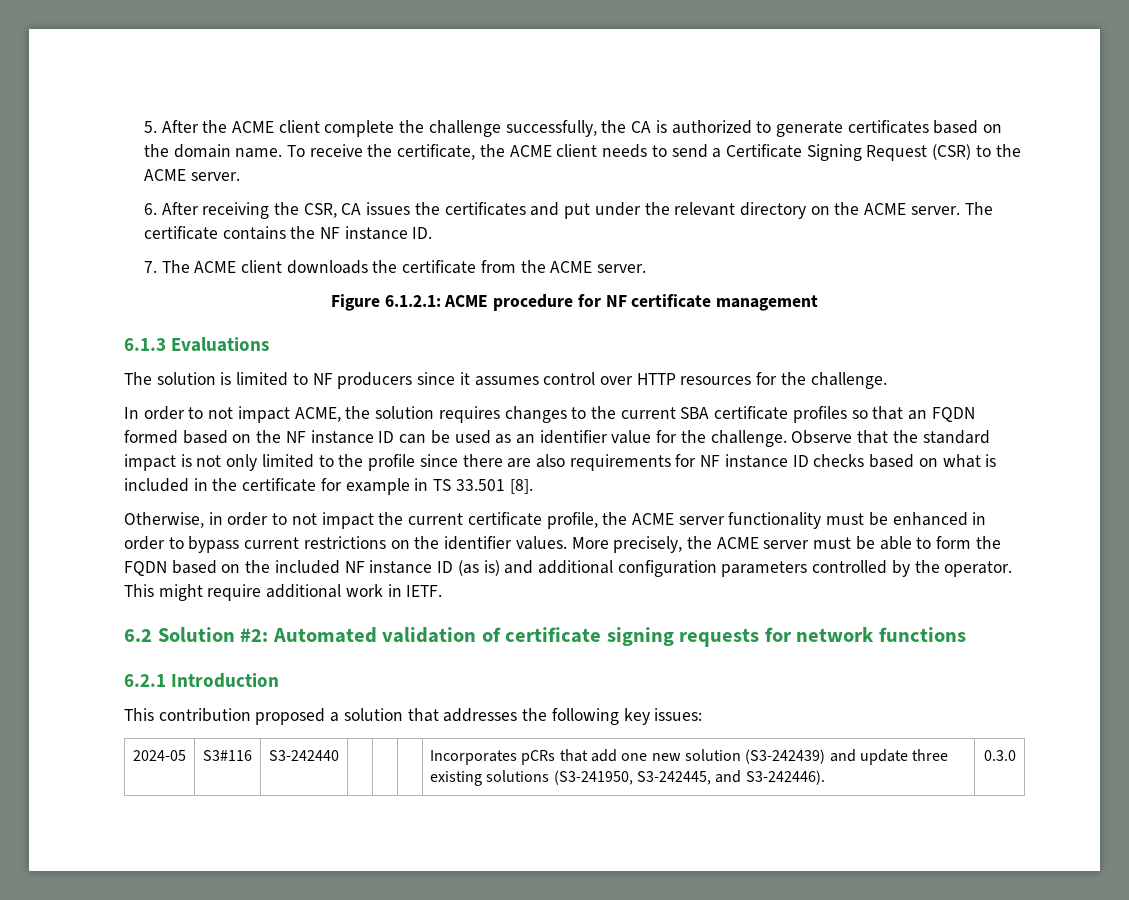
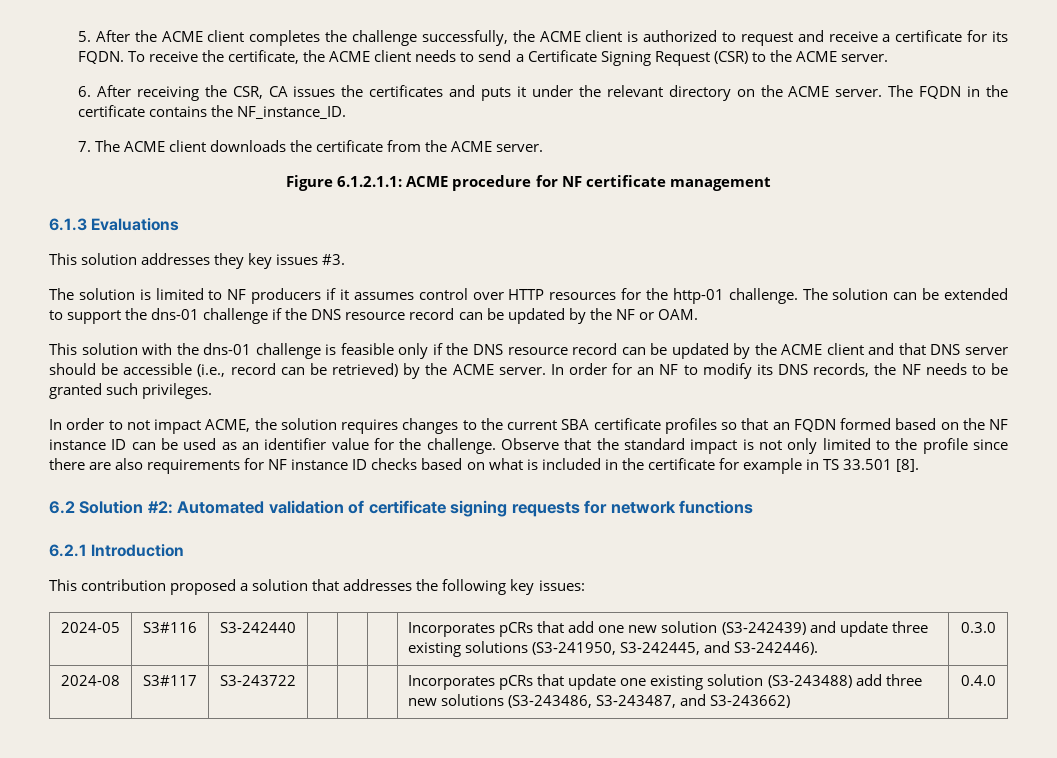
[324,120,395,137] complete -> [249,30,321,46] completes
[631,121,652,133] CA -> [539,30,623,42] ACME client
[775,120,1003,137] [143,144,283,158] generate certificates based on the domain name. -> [740,30,1008,46] [77,51,124,64] request and receive a certificate for its FQDN.
[564,203,591,219] put -> [481,86,527,101] puts it
[143,226,433,240] certificate contains the NF instance ID. -> [919,85,1008,99] [77,105,347,119] FQDN in the certificate contains the NF_instance_ID.
[384,295,441,307] 6.1.2.1: -> [337,176,403,187] 6.1.2.1.1:
(270, 344) none -> [49,253,346,269] // This solution addresses they key issues #3.
[417,372,456,385] since -> [326,288,337,300] if
[810,372,887,389] challenge. -> [672,288,1009,304] [49,308,698,324] [49,343,1008,359] [49,363,1009,379] [49,383,213,399] http-01 challenge. The solution can be extended to support the dns-01 challenge if the DNS resource record can be updated by the NF or OAM. // This solution with the dns-01 challenge is feasible only if the DNS resource record can be updated by the ACME client and that DNS server should be accessible (i.e., record can be retrieved) by the ACME server. In order for an NF to modify its DNS records, the NF needs to be granted such privileges.
[124,512,987,529] [124,536,1001,553] [124,560,1013,577] [124,584,443,601] // Otherwise, in order to not impact the current certificate profile, the ACME server functionality must be enhanced in order to bypass current restrictions on the identifier values. More precisely, the ACME server must be able to form the FQDN based on the included NF instance ID (as is) and additional configuration parameters controlled by the operator. This might require additional work in IETF. -> (920, 465) none
(1016, 755) none -> [61,675,120,686] [143,675,197,686] [220,675,296,686] [408,674,922,690] [408,694,791,708] [960,675,996,686] // 2024-08 | S3#117 | S3-243722 | | | | Incorporates pCRs that update one existing solution (S3-243488) add three new solutions (S3-243486, S3-243487, and S3-243662) | 0.4.0

